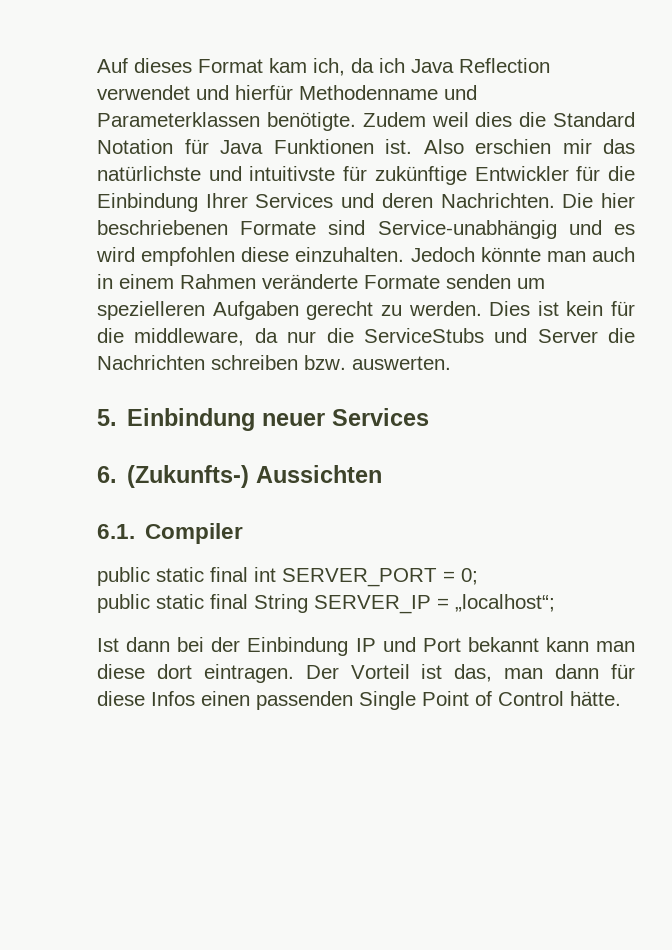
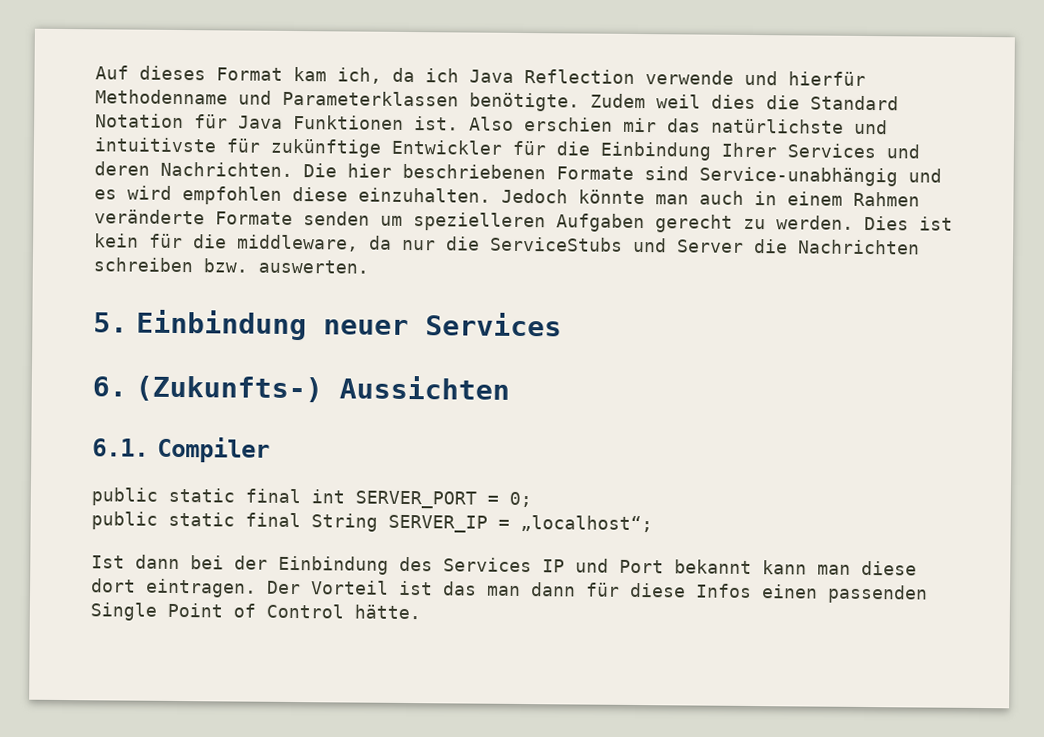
[97,85,190,100] verwendet -> [645,70,734,85] verwende
(349, 646) none -> [399,556,532,573] des Services
[454,664,493,682] das, -> [443,581,477,596] das

